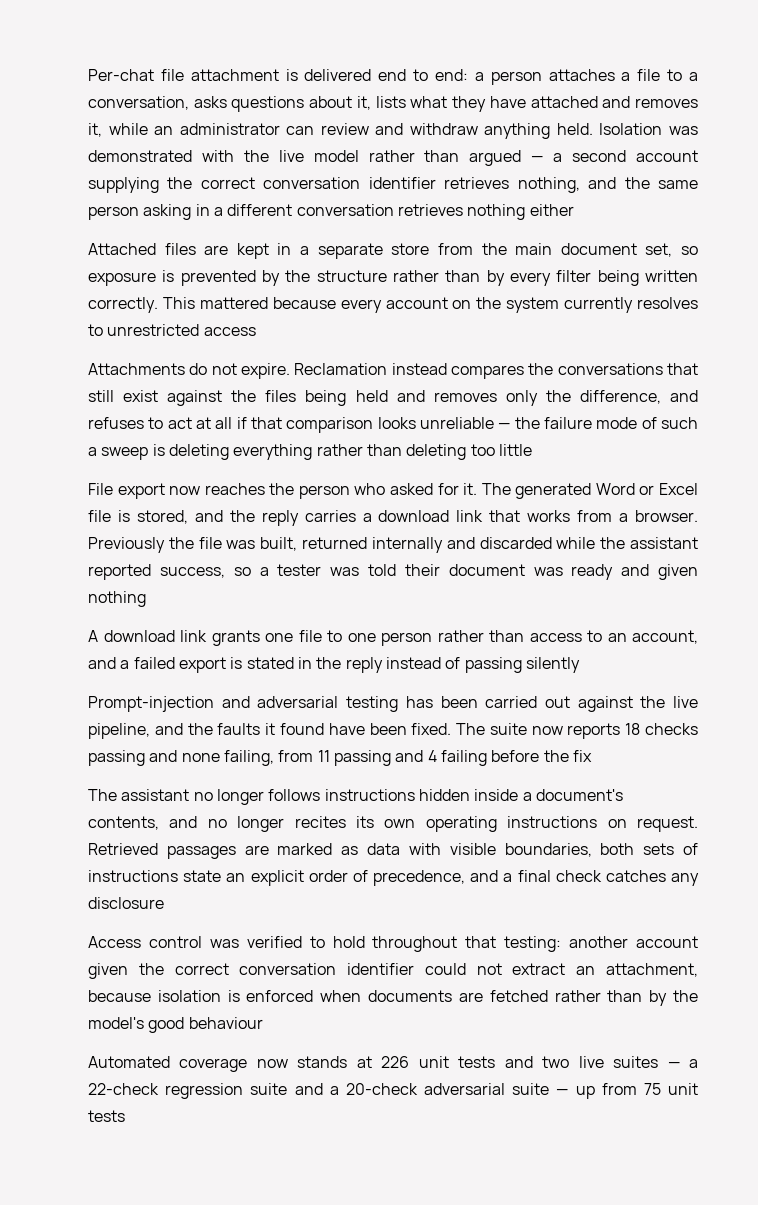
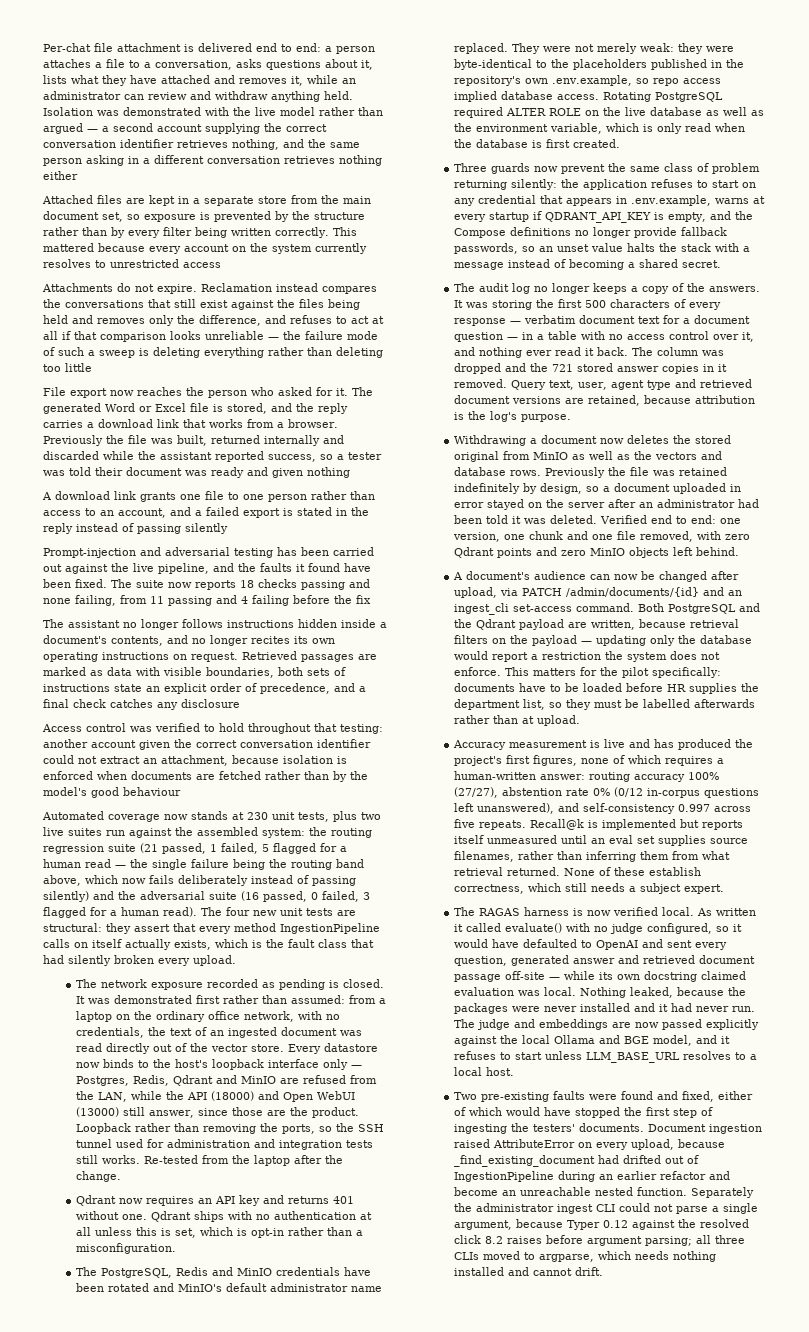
[381,1056,698,1068] [88,1083,698,1099] [88,1110,125,1122] 226 unit tests and two live suites — a 22-check regression suite and a 20-check adversarial suite — up from 75 unit tests -> [247,811,381,822] [43,827,372,838] [43,843,347,854] [43,859,364,870] [43,875,356,886] [43,891,370,902] [43,907,356,918] [43,923,380,934] [43,939,374,950] [43,955,236,966] [75,979,384,990] [75,995,386,1004] [75,1011,340,1022] [75,1027,362,1038] [75,1043,378,1054] [75,1059,362,1070] [75,1075,377,1086] [75,1091,355,1102] [75,1107,359,1118] [75,1123,384,1134] [75,1139,373,1150] [75,1155,343,1166] [75,1171,121,1182] [75,1195,354,1206] [75,1211,372,1222] [75,1227,363,1238] [75,1243,176,1254] [75,1267,371,1278] [75,1283,382,1292] [453,43,734,54] [453,59,744,70] [453,75,721,86] [453,91,723,102] [453,107,764,118] [453,123,745,134] [453,139,620,148] [453,163,760,174] [453,179,756,190] [453,195,765,206] [453,211,753,223] [453,227,727,238] [453,243,750,254] [453,259,721,270] [453,283,760,294] [453,299,721,310] [453,315,750,326] [453,331,754,342] [453,347,724,358] [453,363,727,374] [453,379,752,390] [453,395,755,406] [453,411,571,422] [453,435,731,446] [453,451,722,462] [453,467,727,478] [453,483,741,494] [453,499,759,510] [453,515,741,524] [452,531,750,542] [453,547,739,558] [452,571,739,582] [453,587,742,598] [453,603,760,615] [453,619,739,630] [453,635,752,646] [453,651,720,662] [453,667,721,678] [453,683,759,694] [453,699,755,710] [453,715,580,726] [452,739,753,750] [453,755,724,766] [453,771,719,782] [453,787,759,798] [453,803,751,814] [453,819,743,830] [453,835,748,846] [453,851,730,862] [453,867,701,876] [453,883,724,894] [453,907,756,916] [453,923,742,934] [453,939,727,950] [453,955,755,966] [453,971,746,982] [453,987,746,998] [453,1003,755,1014] [453,1019,759,1030] [453,1035,730,1046] [453,1051,757,1063] [453,1067,514,1076] [453,1091,753,1102] [453,1107,713,1118] [453,1123,762,1134] [453,1139,725,1150] [453,1155,699,1167] [453,1171,730,1182] [453,1187,754,1198] [453,1203,758,1214] [453,1219,749,1230] [453,1235,745,1246] [453,1251,716,1262] [453,1267,603,1276] 230 unit tests, plus two live suites run against the assembled system: the routing regression suite (21 passed, 1 failed, 5 flagged for a human read — the single failure being the routing band above, which now fails deliberately instead of passing silently) and the adversarial suite (16 passed, 0 failed, 3 flagged for a human read). The four new unit tests are structural: they assert that every method IngestionPipeline calls on itself actually exists, which is the fault class that had silently broken every upload. // The network exposure recorded as pending is closed. It was demonstrated first rather than assumed: from a laptop on the ordinary office network, with no credentials, the text of an ingested document was read directly out of the vector store. Every datastore now binds to the host's loopback interface only — Postgres, Redis, Qdrant and MinIO are refused from the LAN, while the API (18000) and Open WebUI (13000) still answer, since those are the product. Loopback rather than removing the ports, so the SSH tunnel used for administration and integration tests still works. Re-tested from the laptop after the change. // Qdrant now requires an API key and returns 401 without one. Qdrant ships with no authentication at all unless this is set, which is opt-in rather than a misconfiguration. // The PostgreSQL, Redis and MinIO credentials have been rotated and MinIO's default administrator name replaced. They were not merely weak: they were byte-identical to the placeholders published in the repository's own .env.example, so repo access implied database access. Rotating PostgreSQL required ALTER ROLE on the live database as well as the environment variable, which is only read when the database is first created. // Three guards now prevent the same class of problem returning silently: the application refuses to start on any credential that appears in .env.example, warns at every startup if QDRANT_API_KEY is empty, and the Compose definitions no longer provide fallback passwords, so an unset value halts the stack with a message instead of becoming a shared secret. // The audit log no longer keeps a copy of the answers. It was storing the first 500 characters of every response — verbatim document text for a document question — in a table with no access control over it, and nothing ever read it back. The column was dropped and the 721 stored answer copies in it removed. Query text, user, agent type and retrieved document versions are retained, because attribution is the log's purpose. // Withdrawing a document now deletes the stored original from MinIO as well as the vectors and database rows. Previously the file was retained indefinitely by design, so a document uploaded in error stayed on the server after an administrator had been told it was deleted. Verified end to end: one version, one chunk and one file removed, with zero Qdrant points and zero MinIO objects left behind. // A document's audience can now be changed after upload, via PATCH /admin/documents/{id} and an ingest_cli set-access command. Both PostgreSQL and the Qdrant payload are written, because retrieval filters on the payload — updating only the database would report a restriction the system does not enforce. This matters for the pilot specifically: documents have to be loaded before HR supplies the department list, so they must be labelled afterwards rather than at upload. // Accuracy measurement is live and has produced the project's first figures, none of which requires a human-written answer: routing accuracy 100% (27/27), abstention rate 0% (0/12 in-corpus questions left unanswered), and self-consistency 0.997 across five repeats. Recall@k is implemented but reports itself unmeasured until an eval set supplies source filenames, rather than inferring them from what retrieval returned. None of these establish correctness, which still needs a subject expert. // The RAGAS harness is now verified local. As written it called evaluate() with no judge configured, so it would have defaulted to OpenAI and sent every question, generated answer and retrieved document passage off-site — while its own docstring claimed evaluation was local. Nothing leaked, because the packages were never installed and it had never run. The judge and embeddings are now passed explicitly against the local Ollama and BGE model, and it refuses to start unless LLM_BASE_URL resolves to a local host. // Two pre-existing faults were found and fixed, either of which would have stopped the first step of ingesting the testers' documents. Document ingestion raised AttributeError on every upload, because _find_existing_document had drifted out of IngestionPipeline during an earlier refactor and become an unreachable nested function. Separately the administrator ingest CLI could not parse a single argument, because Typer 0.12 against the resolved click 8.2 raises before argument parsing; all three CLIs moved to argparse, which needs nothing installed and cannot drift.

